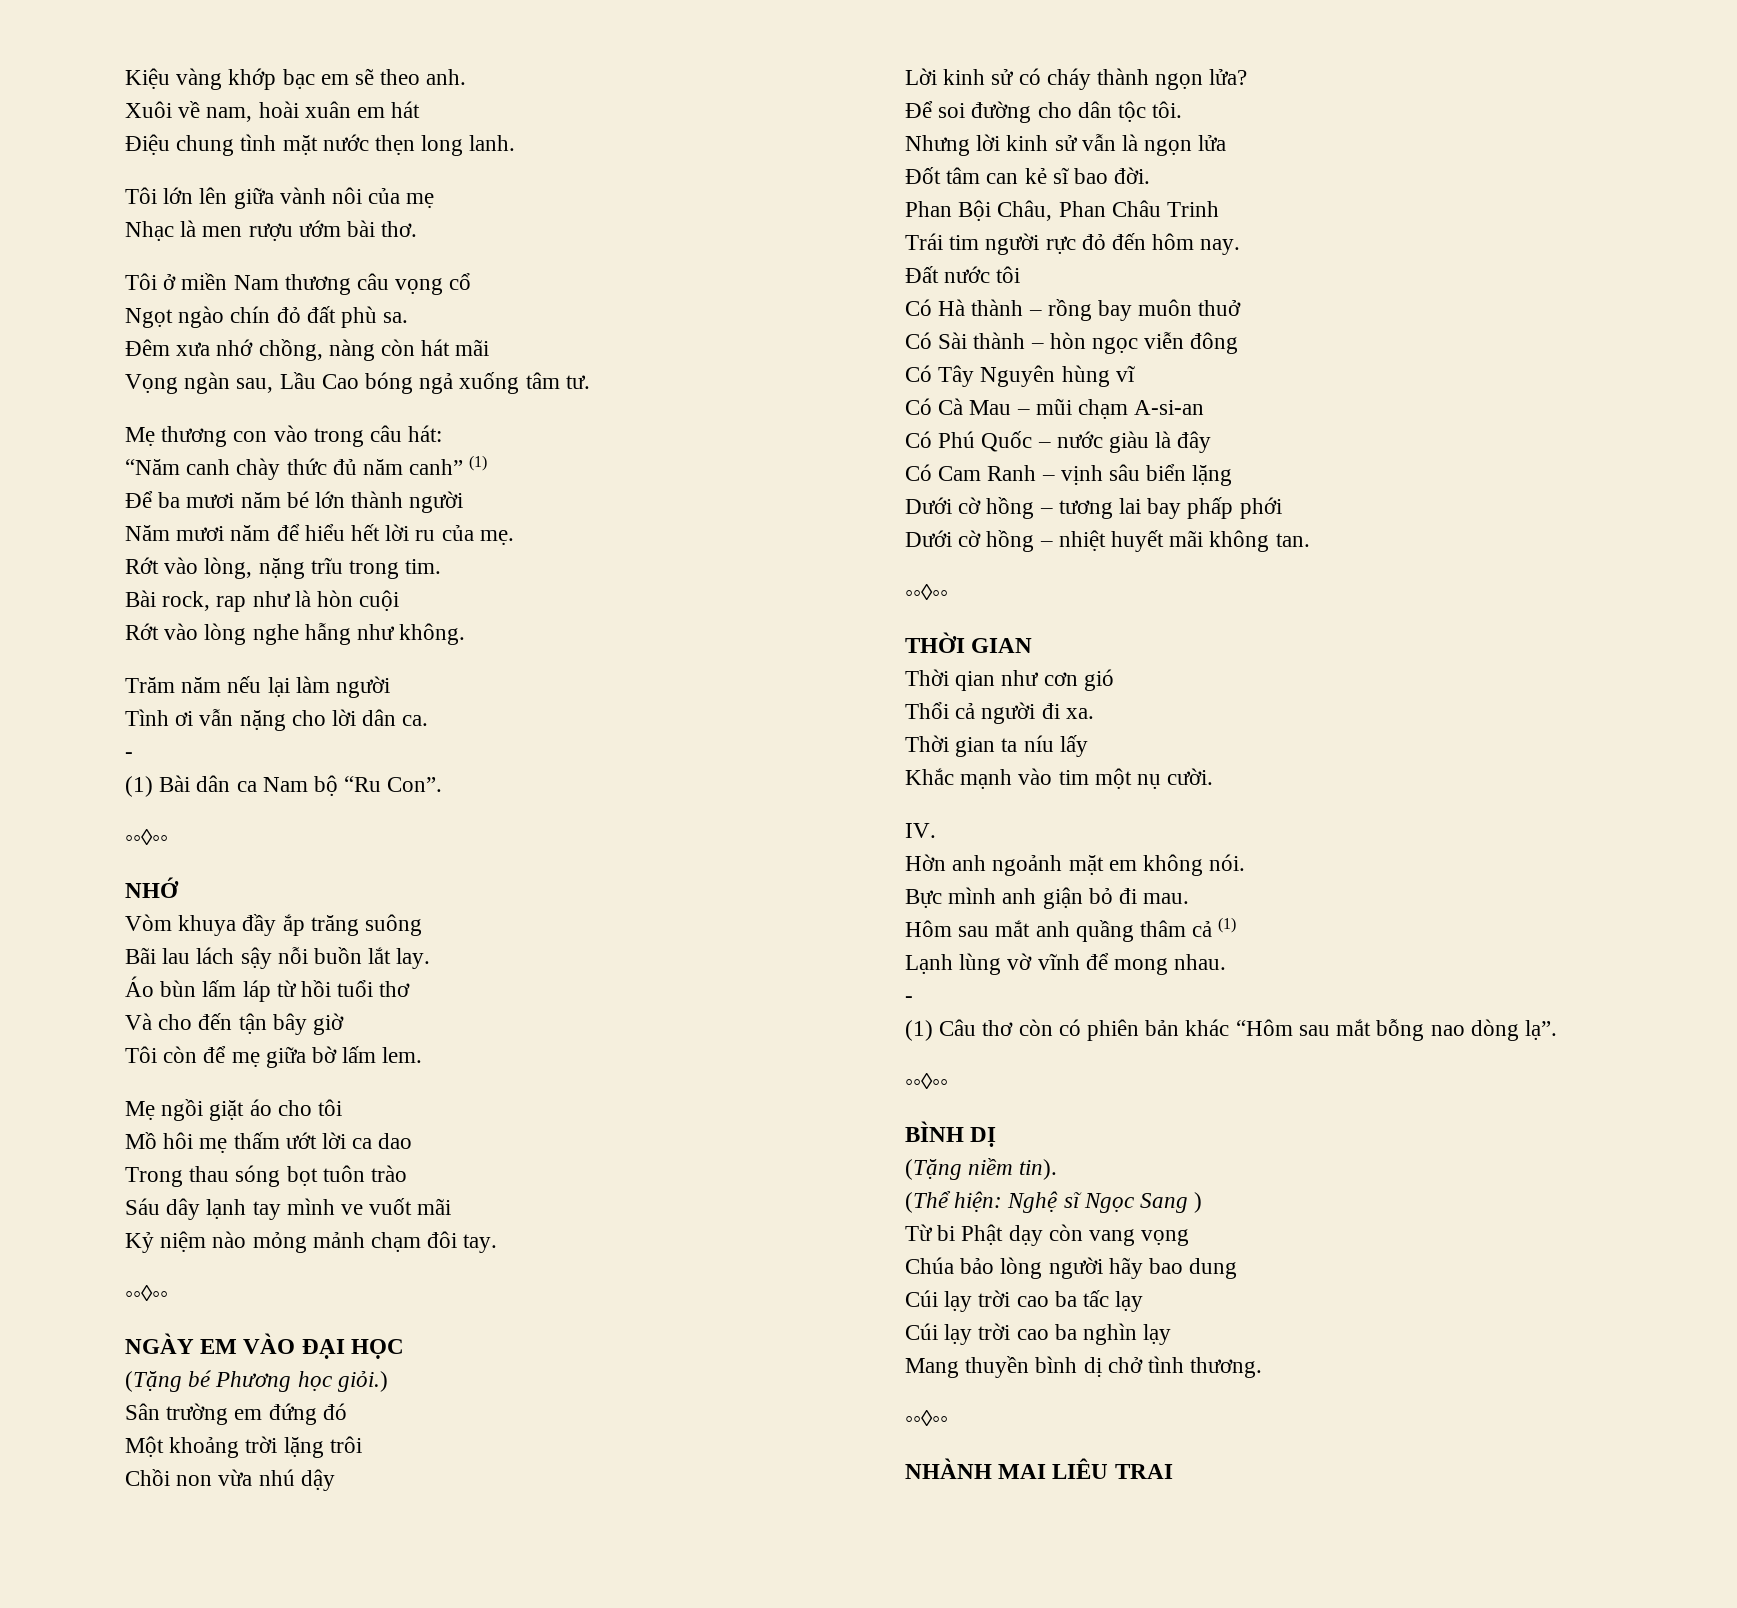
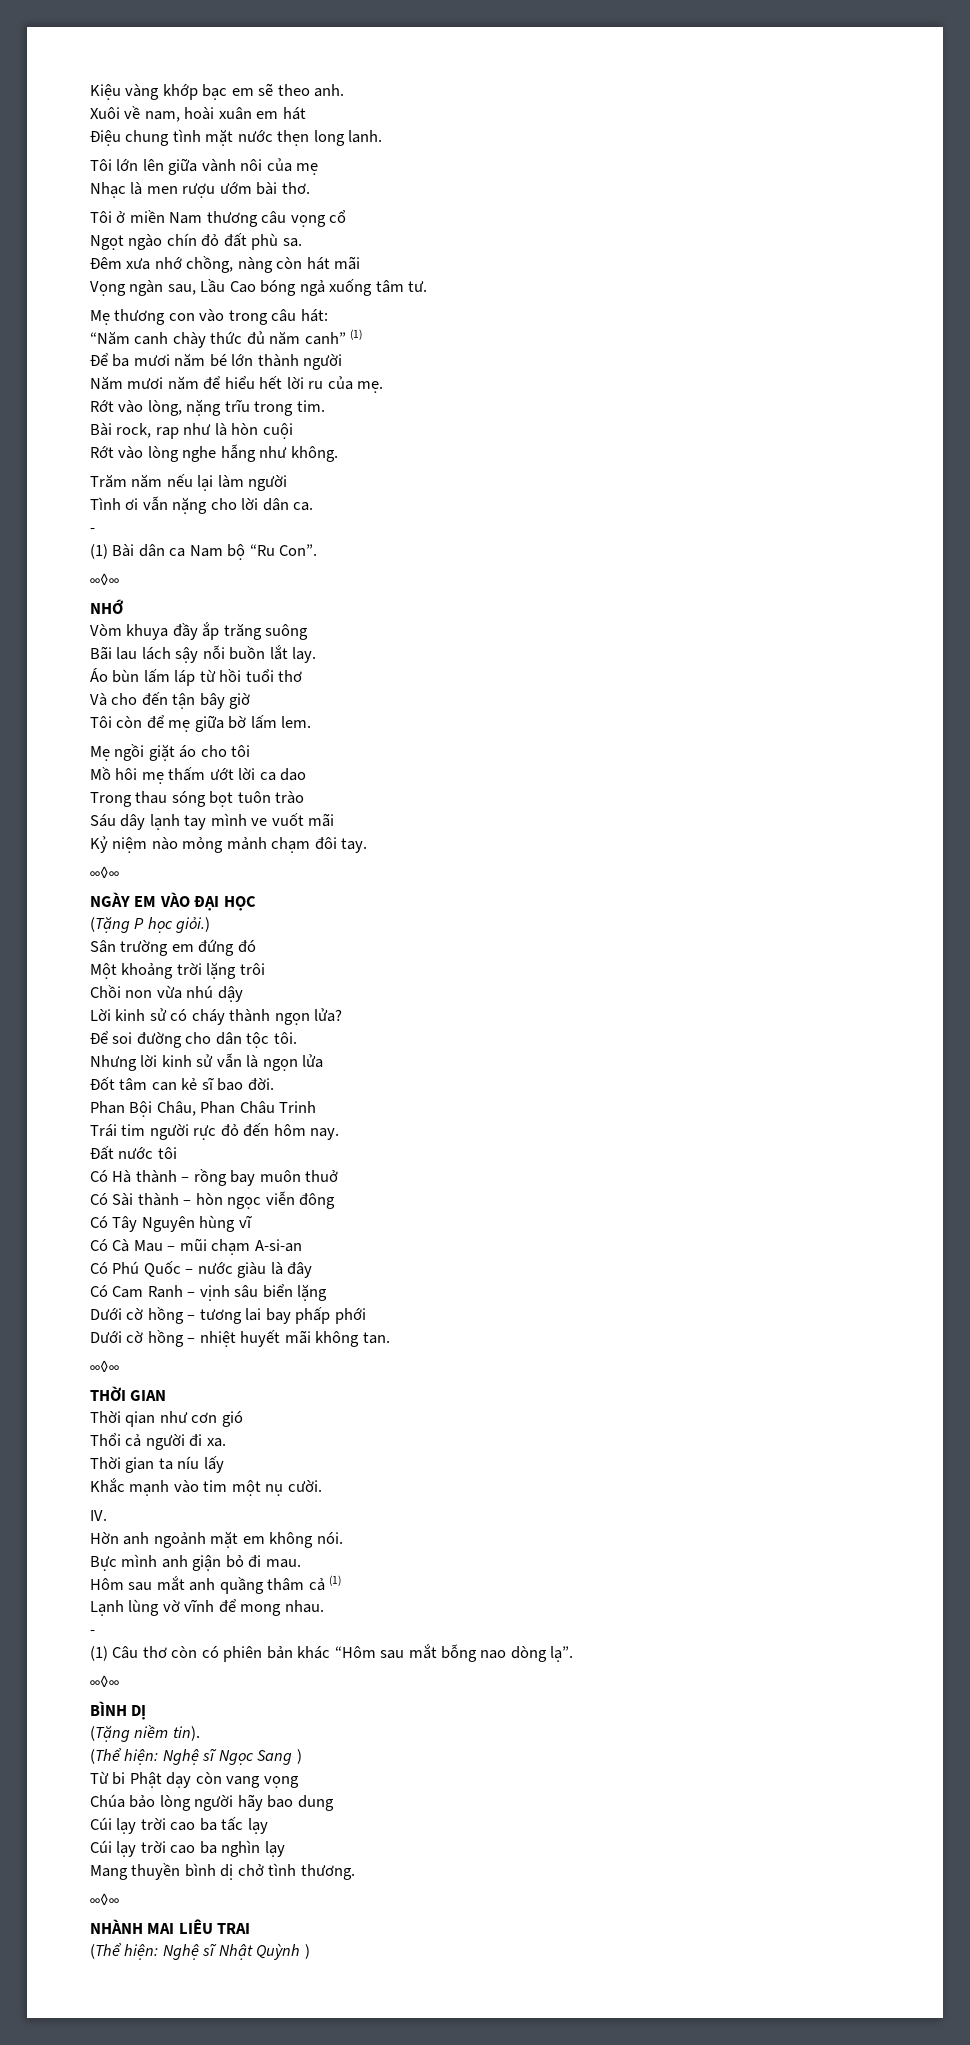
[188,1370,292,1392] bé Phương -> [134,918,145,929] P
(1173, 1471) none -> [90,1943,310,1960] // (Thể hiện: Nghệ sĩ Nhật Quỳnh )

